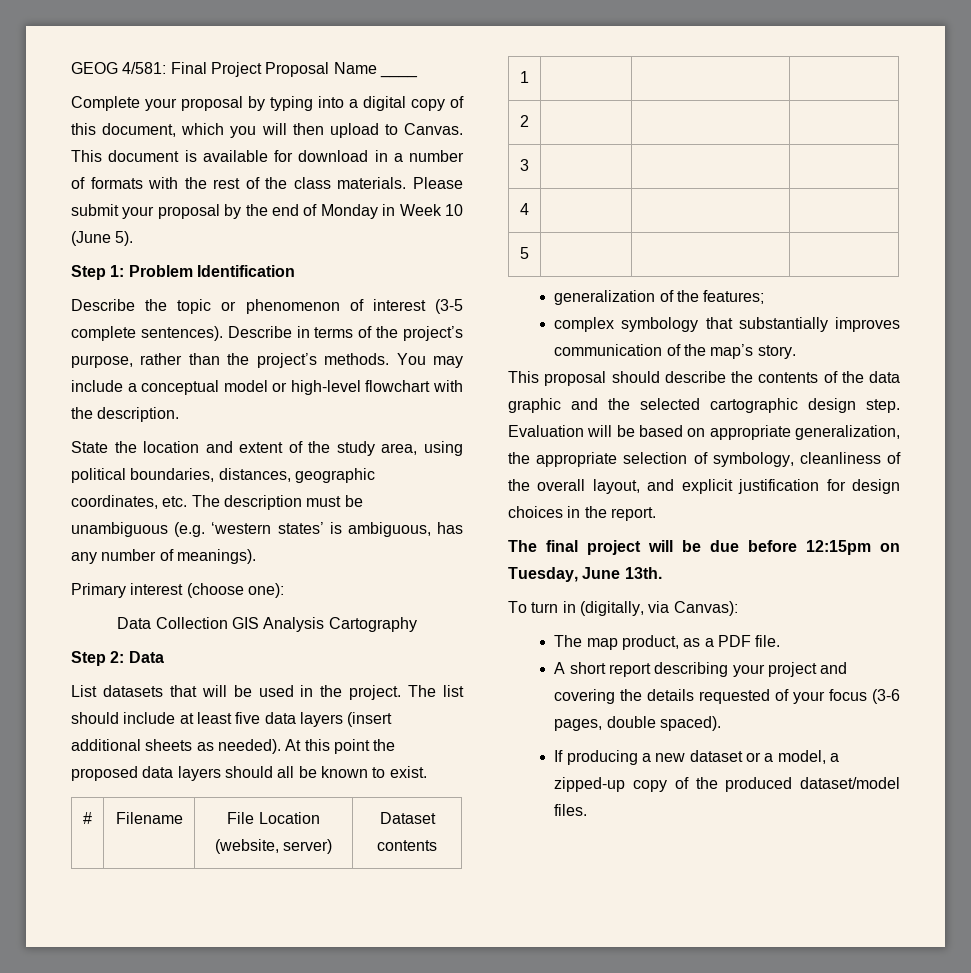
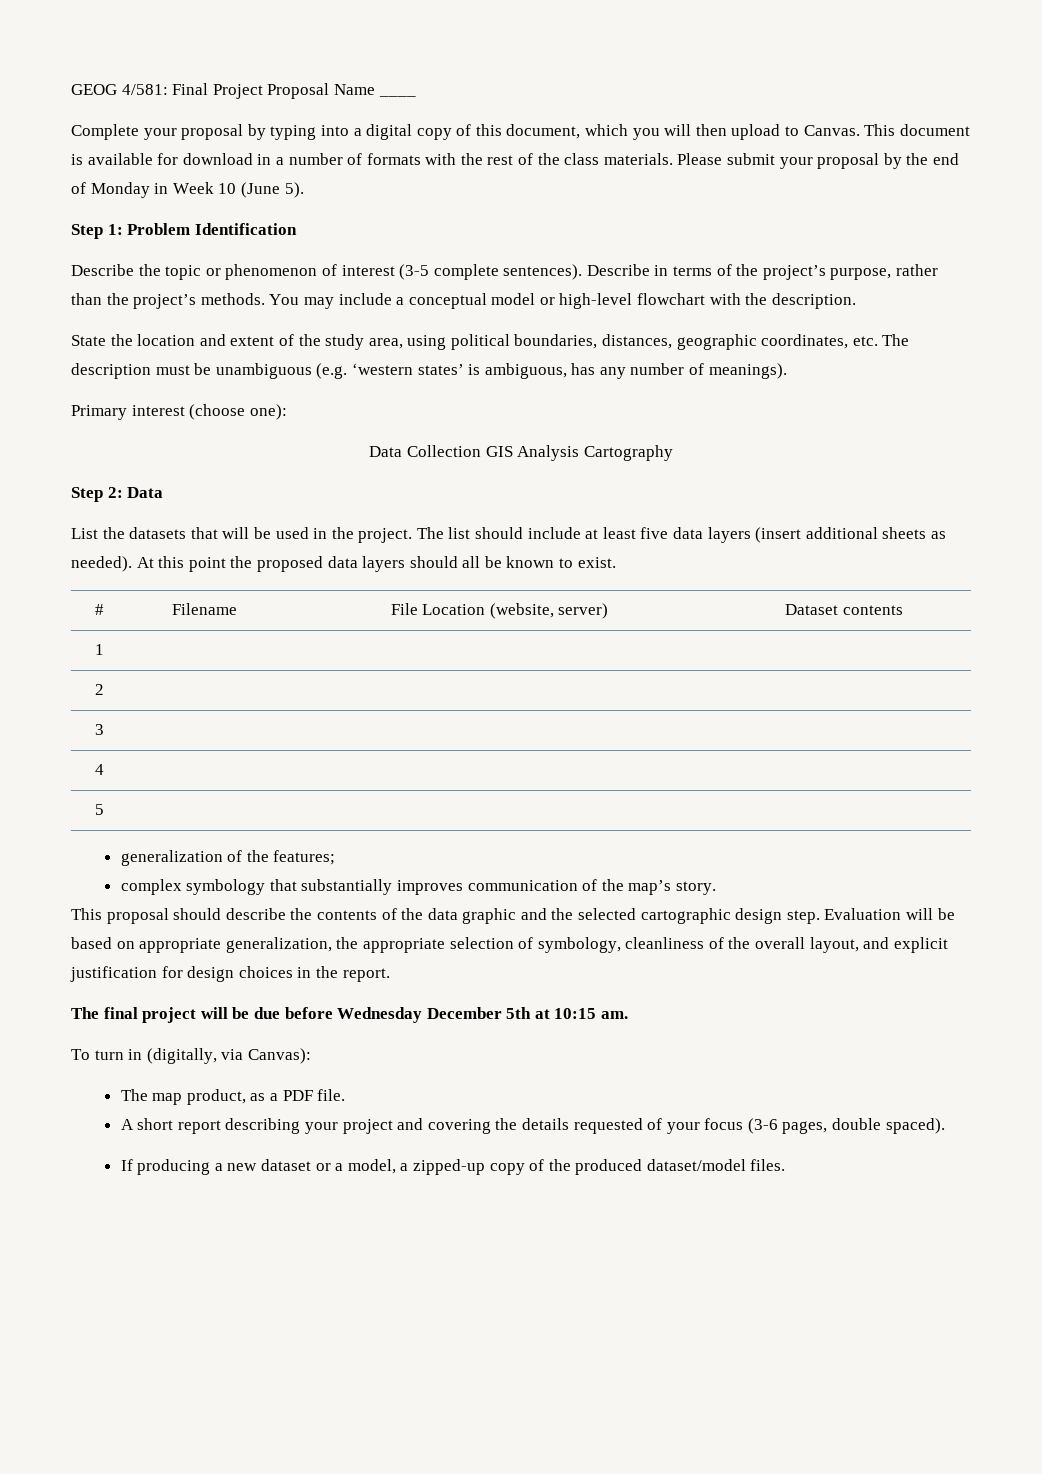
(97, 691) none -> [102,527,125,539] the
[806,540,900,555] [508,567,662,582] 12:15pm on Tuesday, June 13th. -> [337,1007,629,1023] Wednesday December 5th at 10:15 am.

